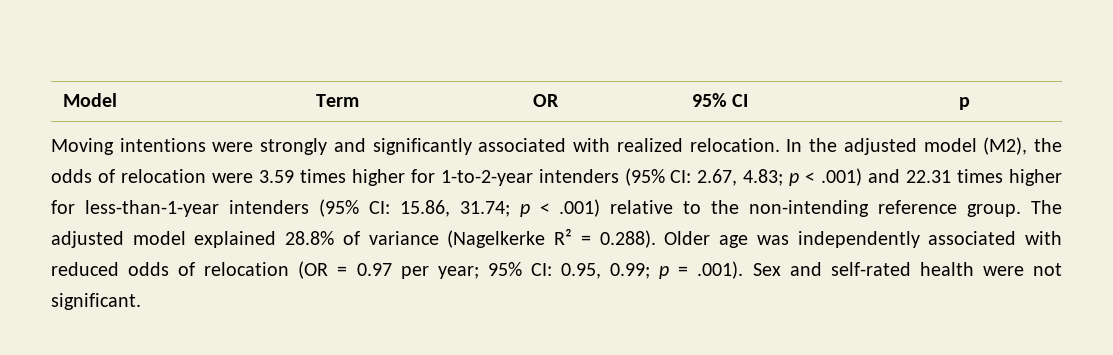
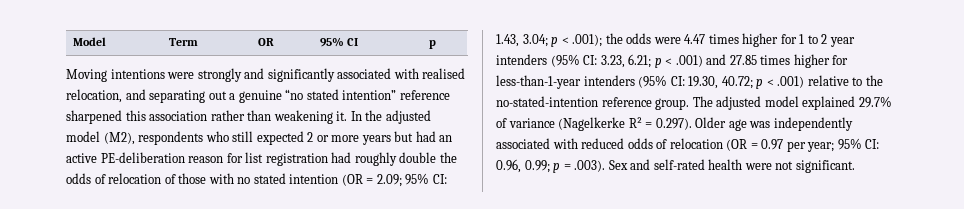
[616,138,780,152] realized relocation. -> [422,68,466,79] [66,89,450,103] [66,110,348,124] realised relocation, and separating out a genuine “no stated intention” reference sharpened this association rather than weakening it.
[1034,138,1063,152] [51,168,784,186] the odds of relocation were 3.59 times higher for 1-to-2-year intenders (95% CI: 2.67, 4.83; -> [138,131,453,145] [66,152,457,166] [66,173,447,187] [496,33,855,47] [496,54,652,68] respondents who still expected 2 or more years but had an active PE-deliberation reason for list registration had roughly double the odds of relocation of those with no stated intention (OR = 2.09; 95% CI: 1.43, 3.04; p < .001); the odds were 4.47 times higher for 1 to 2 year intenders (95% CI: 3.23, 6.21;
[906,170,952,183] 22.31 -> [729,55,757,65] 27.85
[399,200,510,217] 15.86, 31.74; -> [688,76,753,89] 19.30, 40.72;
[749,200,870,217] non-intending -> [496,96,598,107] no-stated-intention
[285,231,335,245] 28.8% -> [858,96,892,108] 29.7%
[599,230,656,248] 0.288). -> [655,118,692,130] 0.297).
[561,263,602,279] 0.95, -> [496,159,521,173] 0.96,
[697,261,744,279] .001). -> [574,160,606,172] .003).

